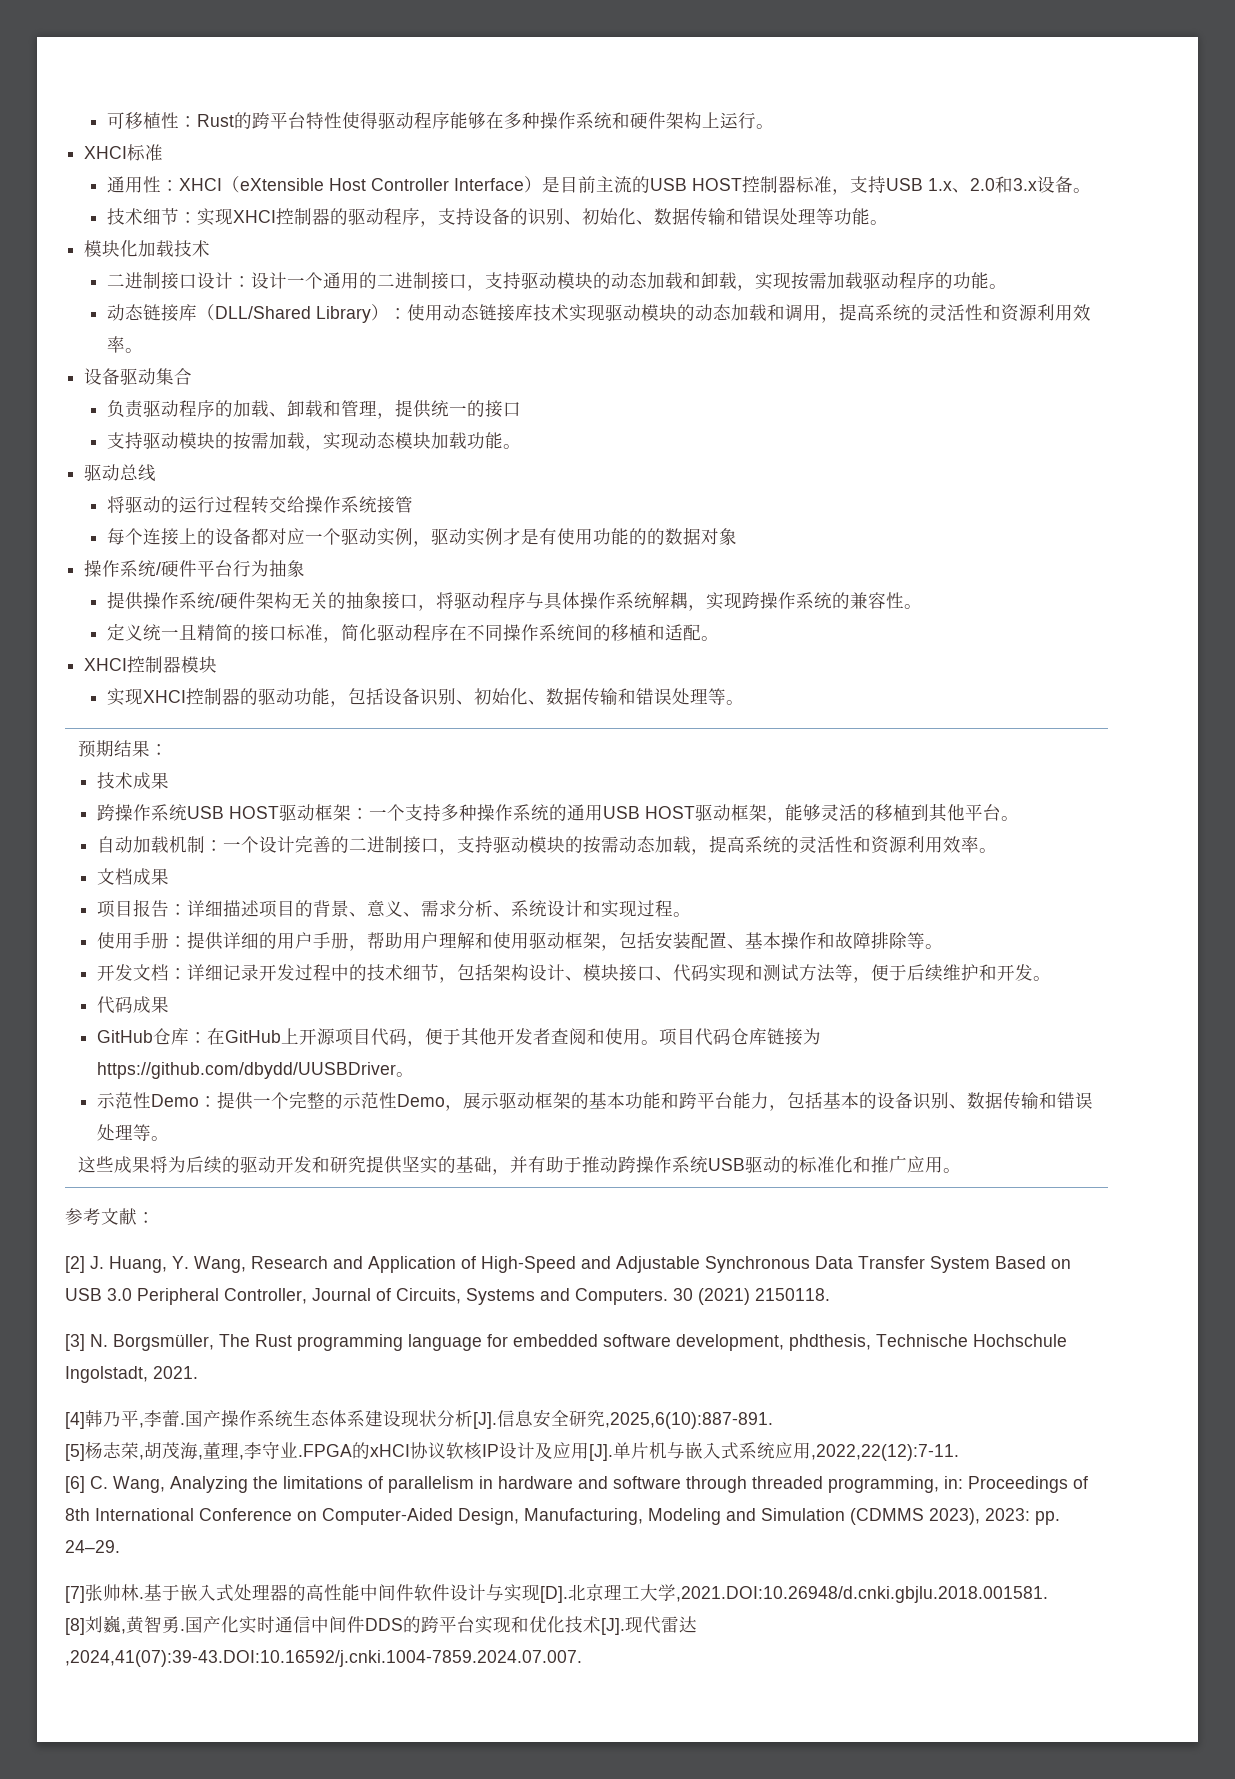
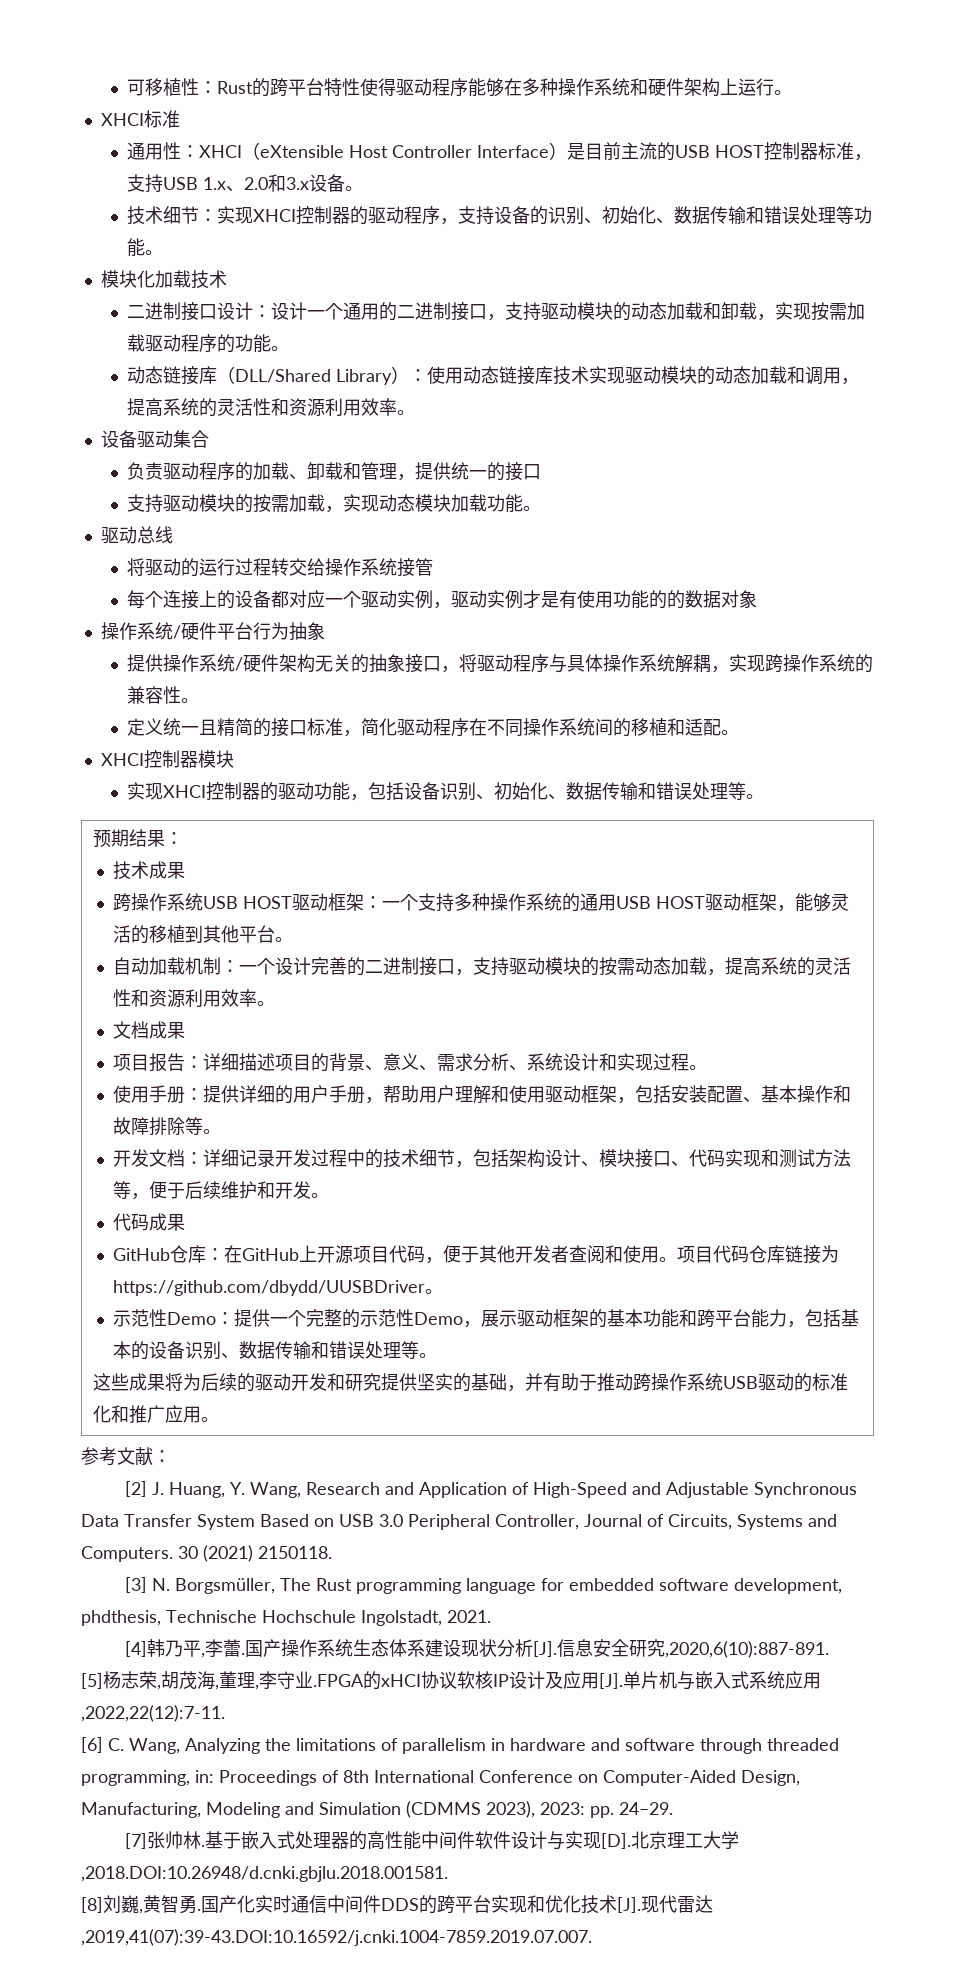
[605,1412,773,1429] ,2025,6(10):887-891. -> [664,1641,829,1658] ,2020,6(10):887-891.
[676,1586,1048,1603] ,2021.DOI:10.26948/d.cnki.gbjlu.2018.001581. -> [81,1866,448,1882] ,2018.DOI:10.26948/d.cnki.gbjlu.2018.001581.
[65,1650,582,1667] ,2024,41(07):39-43.DOI:10.16592/j.cnki.1004-7859.2024.07.007. -> [81,1929,592,1946] ,2019,41(07):39-43.DOI:10.16592/j.cnki.1004-7859.2019.07.007.

